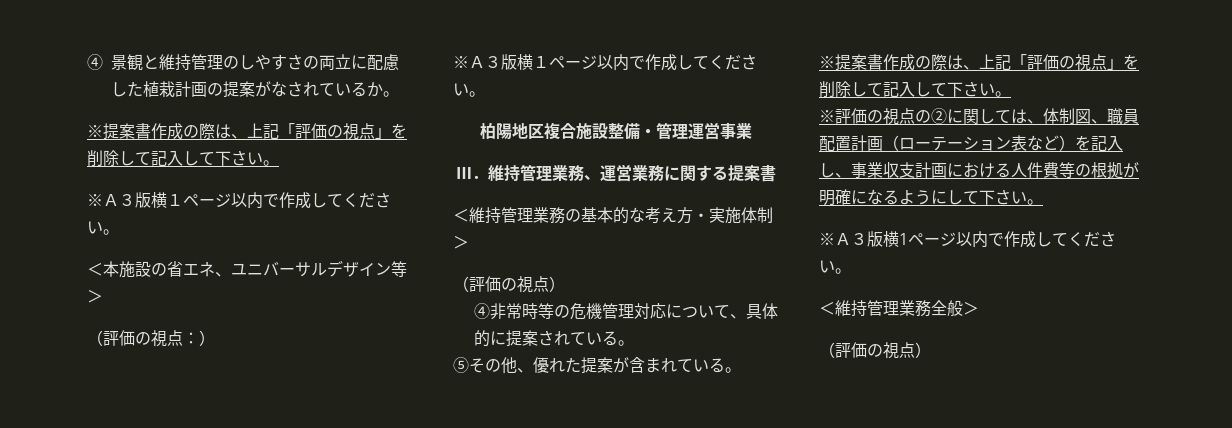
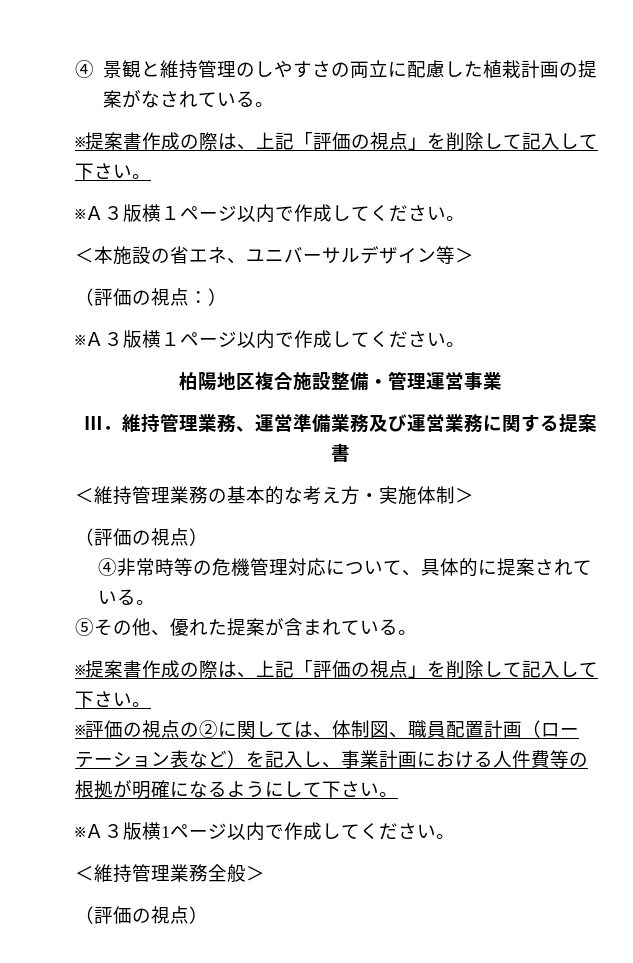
[367,82,383,97] か -> (256, 99) none
(632, 173) none -> [293,413,445,433] 準備業務及び運営
[883,162,915,178] 収支 -> (379, 759) none

